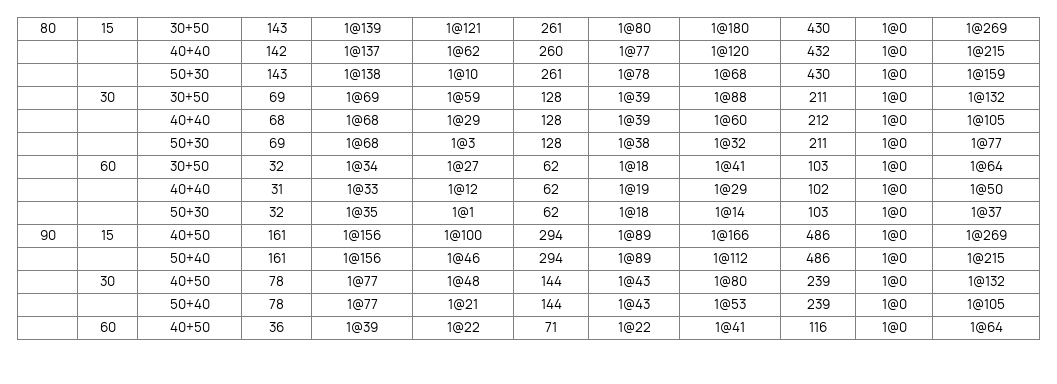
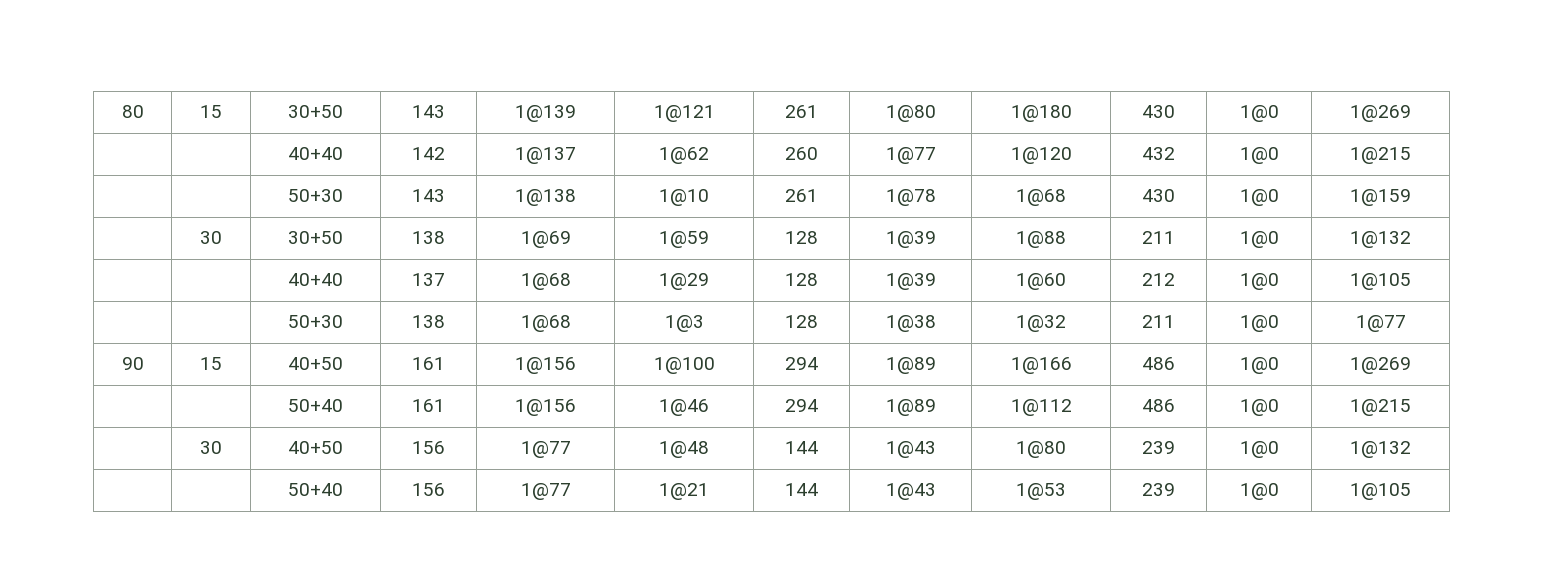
[268,92,285,102] 69 -> [411,231,445,244] 138
[268,115,285,125] 68 -> [411,273,445,286] 137
[268,138,285,148] 69 -> [411,315,445,328] 138
[99,161,116,171] [170,161,209,171] [269,161,284,171] [346,161,378,173] [447,161,479,173] [543,161,559,171] [619,161,649,173] [715,161,745,173] [808,161,828,171] [881,161,907,173] [969,161,1003,173] [169,184,210,194] [270,184,283,194] [346,184,378,196] [448,184,478,196] [543,184,559,194] [619,184,649,196] [713,184,747,196] [807,184,829,194] [881,184,907,196] [969,184,1003,196] [170,207,209,217] [269,207,284,217] [346,207,378,219] [452,207,474,219] [543,207,559,217] [619,207,649,219] [715,207,745,219] [808,207,828,217] [881,207,907,219] [970,207,1002,219] // | 60 | 30+50 | 32 | 1@34 | 1@27 | 62 | 1@18 | 1@41 | 103 | 1@0 | 1@64 // | | 40+40 | 31 | 1@33 | 1@12 | 62 | 1@19 | 1@29 | 102 | 1@0 | 1@50 // | | 50+30 | 32 | 1@35 | 1@1 | 62 | 1@18 | 1@14 | 103 | 1@0 | 1@37 -> (1406, 323) none
[269,276,284,286] 78 -> [411,441,445,454] 156
[269,299,284,309] 78 -> [411,483,445,496] 156
[99,322,116,332] [169,322,210,332] [269,322,284,332] [346,322,378,334] [446,322,480,334] [545,322,557,332] [617,322,651,334] [715,322,745,334] [809,322,827,332] [881,322,907,334] [969,322,1003,334] // | 60 | 40+50 | 36 | 1@39 | 1@22 | 71 | 1@22 | 1@41 | 116 | 1@0 | 1@64 -> (1411, 491) none

